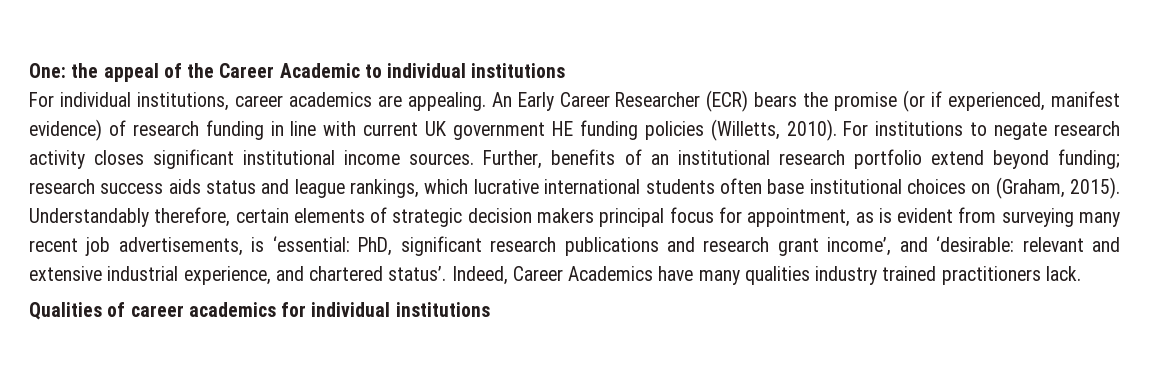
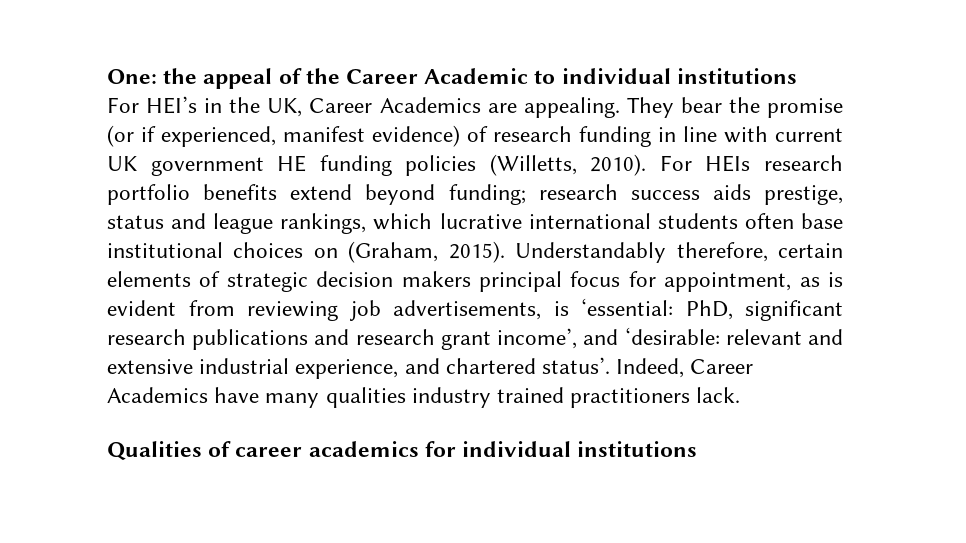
[59,90,798,112] individual institutions, career academics are appealing. An Early Career Researcher (ECR) bears -> [146,96,722,118] HEI’s in the UK, Career Academics are appealing. They bear
[875,121,1120,140] [29,149,770,169] institutions to negate research activity closes significant institutional income sources. Further, benefits of an institutional -> [705,155,751,172] HEIs
(922, 159) none -> [203,184,278,200] benefits
(201, 186) none -> [764,185,843,205] prestige,
[1001,208,1120,227] [29,238,78,252] surveying many recent -> [247,301,338,321] reviewing

